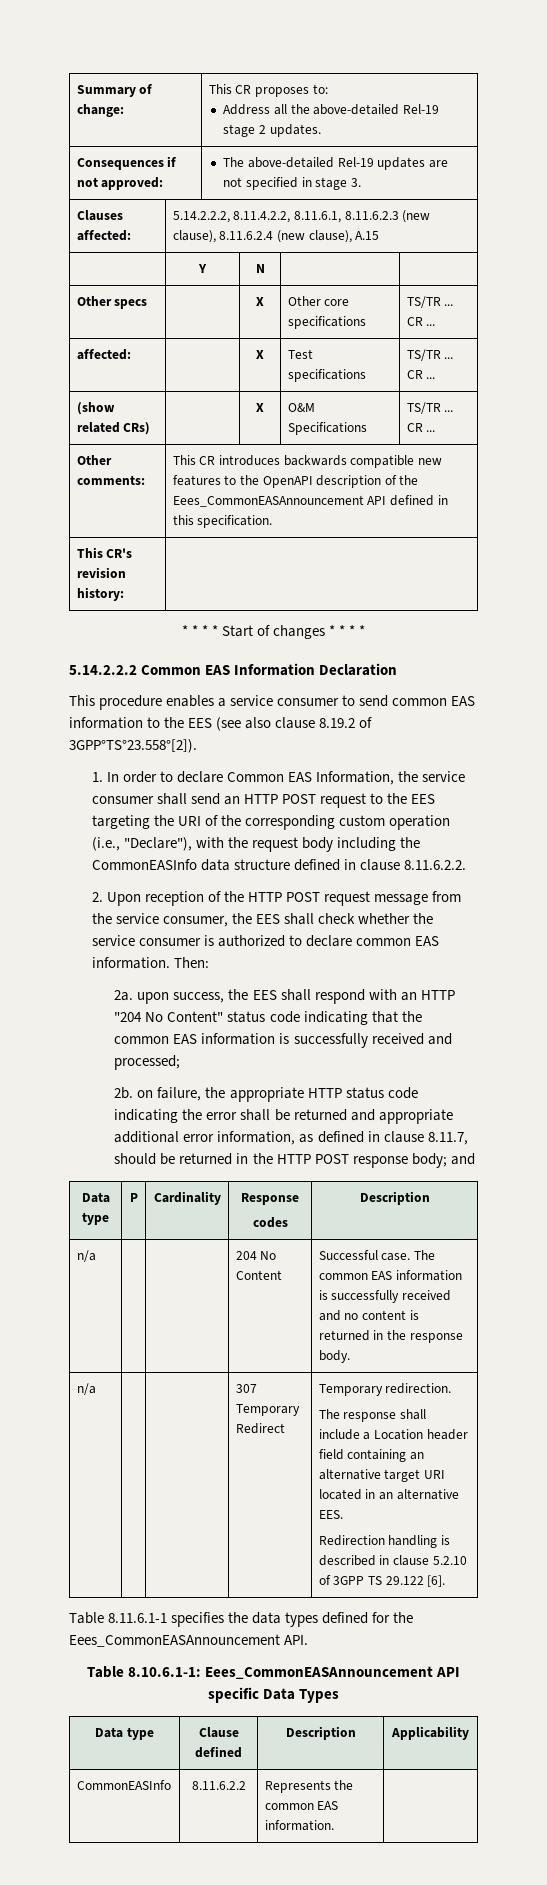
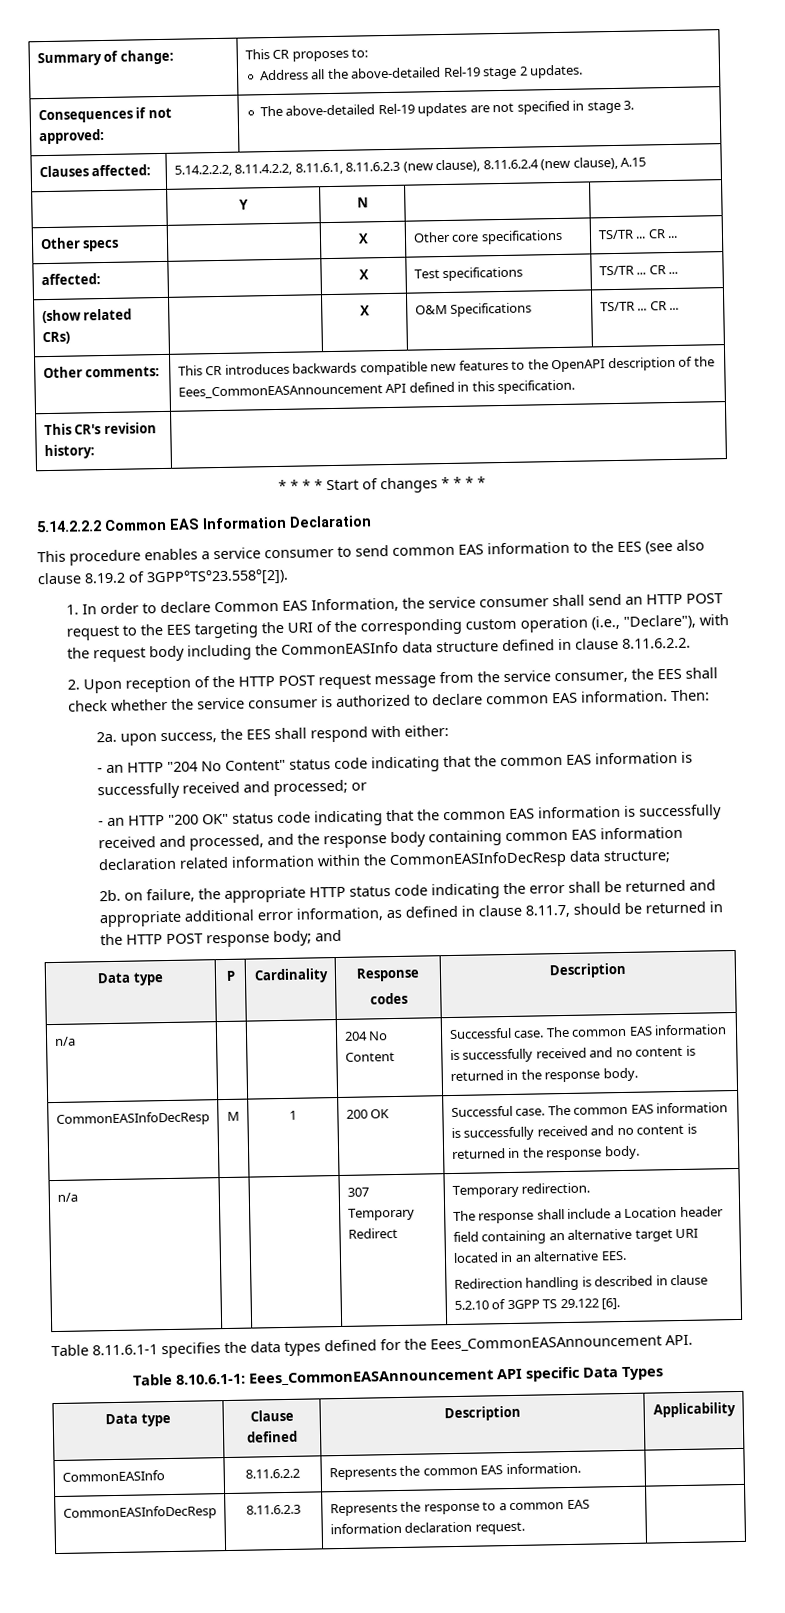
(397, 994) none -> [403,724,449,737] [96,768,103,774] either: // -
(181, 1062) none -> [350,782,367,791] [97,804,722,827] [97,826,683,851] [97,850,671,871] or // - an HTTP "200 OK" status code indicating that the common EAS information is successfully received and processed, and the response body containing common EAS information declaration related information within the CommonEASInfoDecResp data structure;
(350, 1356) none -> [55,1111,210,1127] [226,1111,240,1121] [289,1110,297,1120] [345,1109,391,1119] [450,1102,729,1118] [450,1123,697,1141] [451,1145,640,1161] // CommonEASInfoDecResp | M | 1 | 200 OK | Successful case. The common EAS information is successfully received and no content is returned in the response body.
(334, 1825) none -> [62,1505,217,1521] [246,1504,301,1515] [329,1499,590,1517] [329,1521,525,1535] // CommonEASInfoDecResp | 8.11.6.2.3 | Represents the response to a common EAS information declaration request. |

